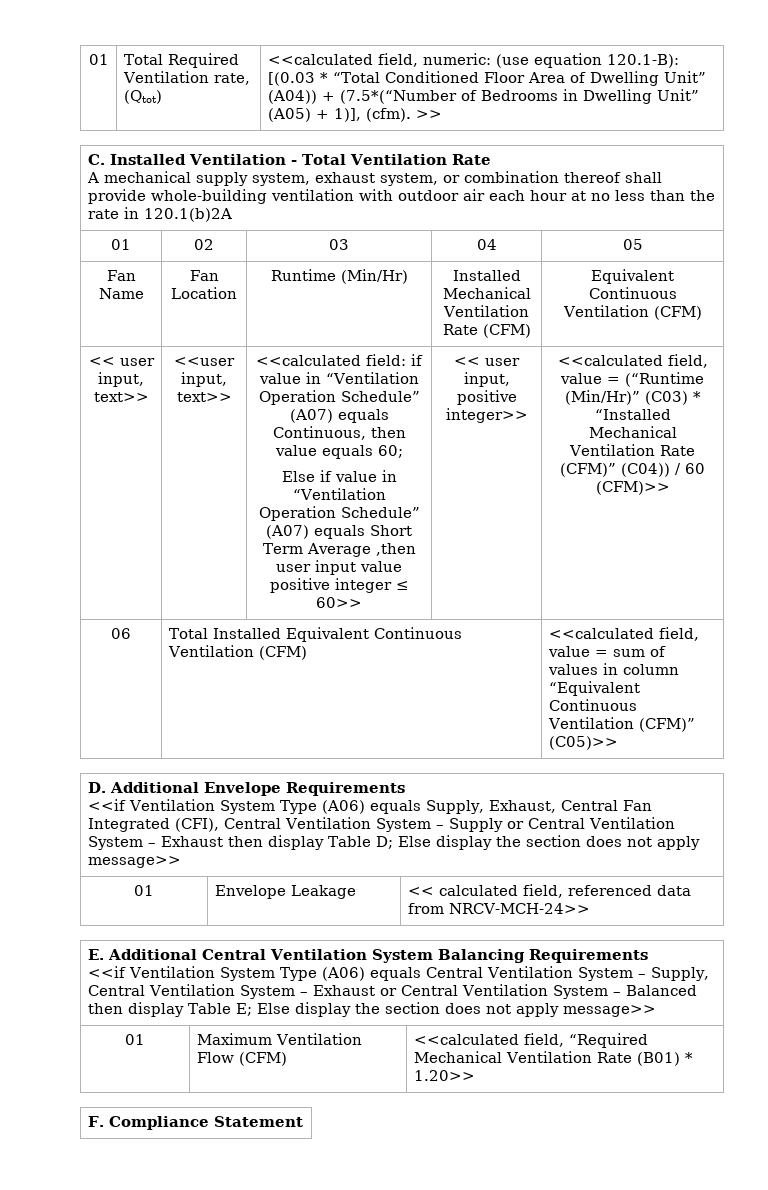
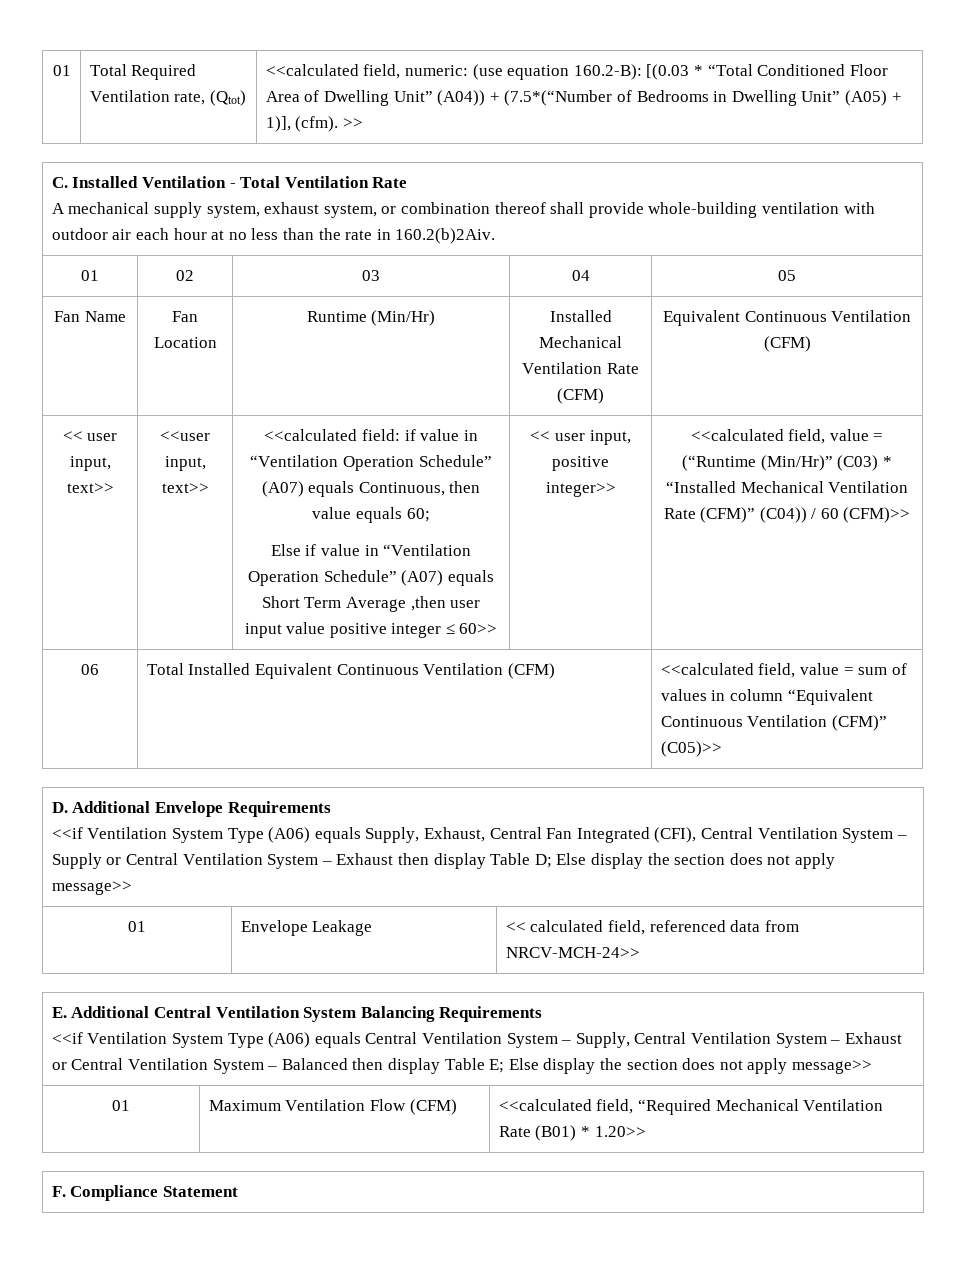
[606,54,679,68] 120.1-B): -> [573,64,642,80] 160.2-B):
[143,208,232,222] 120.1(b)2A -> [395,228,496,244] 160.2(b)2Aiv.

